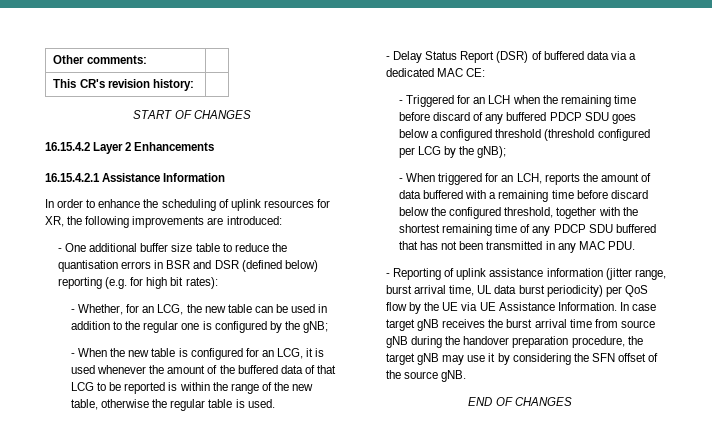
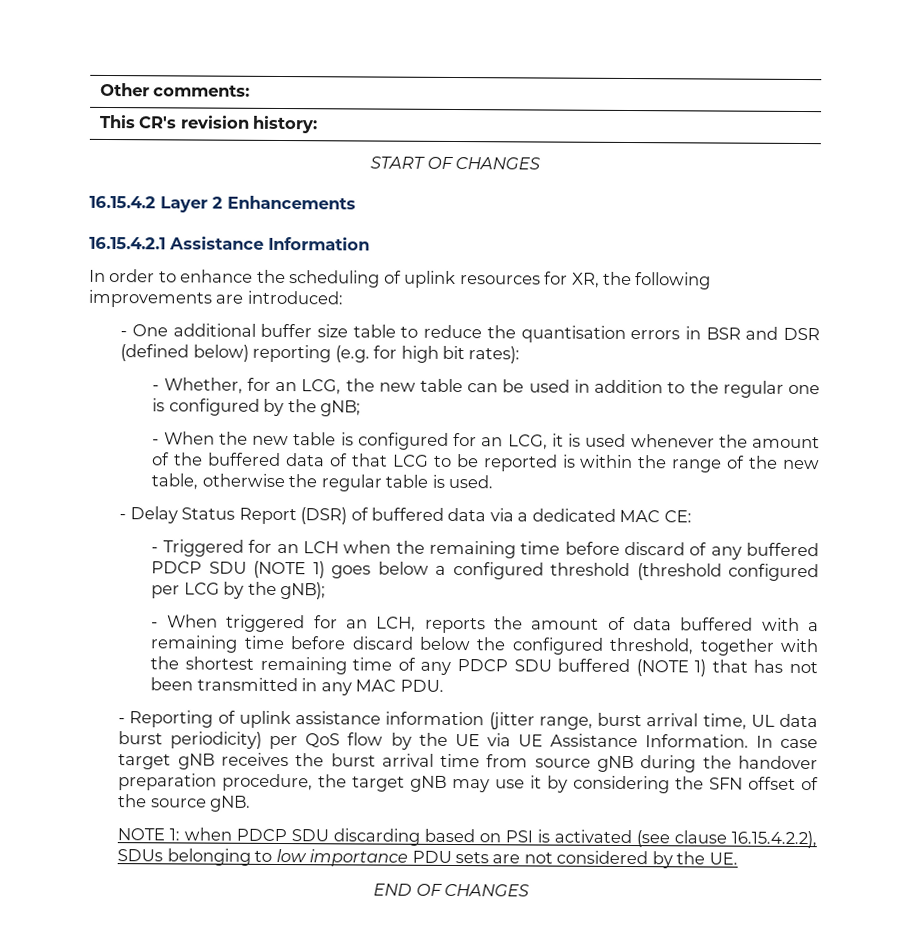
(609, 116) none -> [253,560,325,579] (NOTE 1)
(656, 228) none -> [635,659,707,677] (NOTE 1)
(467, 376) none -> [117,827,817,849] [117,848,738,869] // NOTE 1: when PDCP SDU discarding based on PSI is activated (see clause 16.15.4.2.2), SDUs belonging to low importance PDU sets are not considered by the UE.

